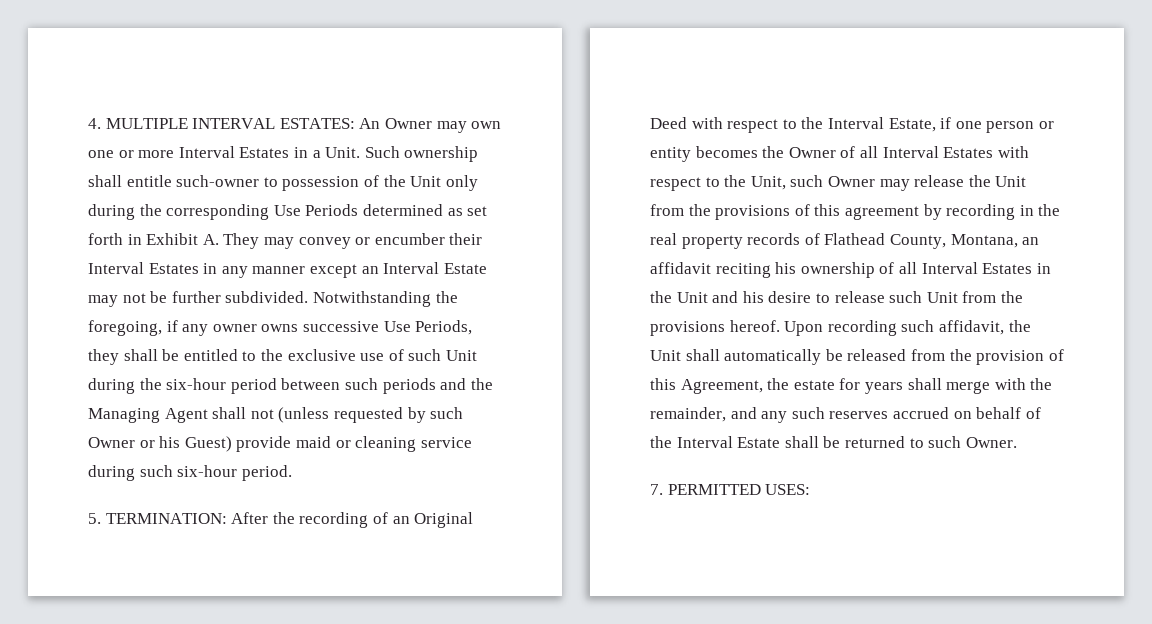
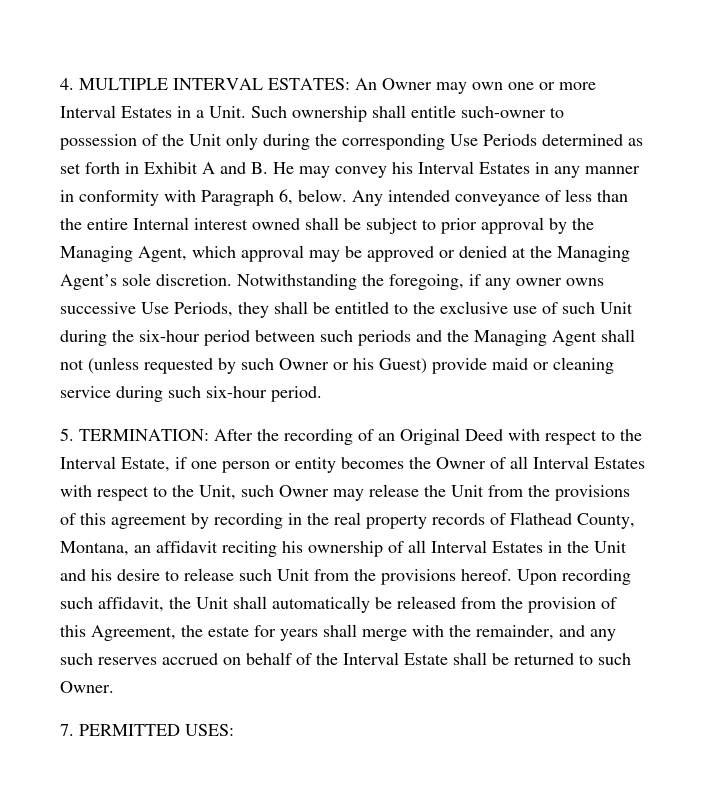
[202,233,483,249] A. They may convey or encumber their -> [202,162,413,178] A and B. He may convey his
[309,262,487,278] [88,291,309,307] except an Interval Estate may not be further subdivided. -> [60,189,628,206] [60,217,594,234] [60,245,630,262] [60,273,232,290] in conformity with Paragraph 6, below. Any intended conveyance of less than the entire Internal interest owned shall be subject to prior approval by the Managing Agent, which approval may be approved or denied at the Managing Agent’s sole discretion.

